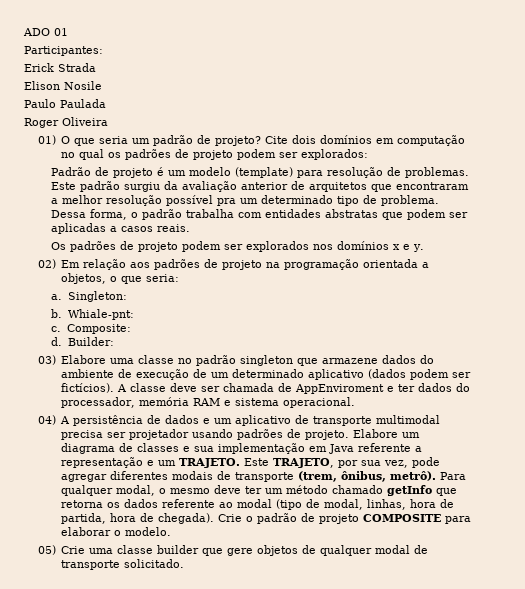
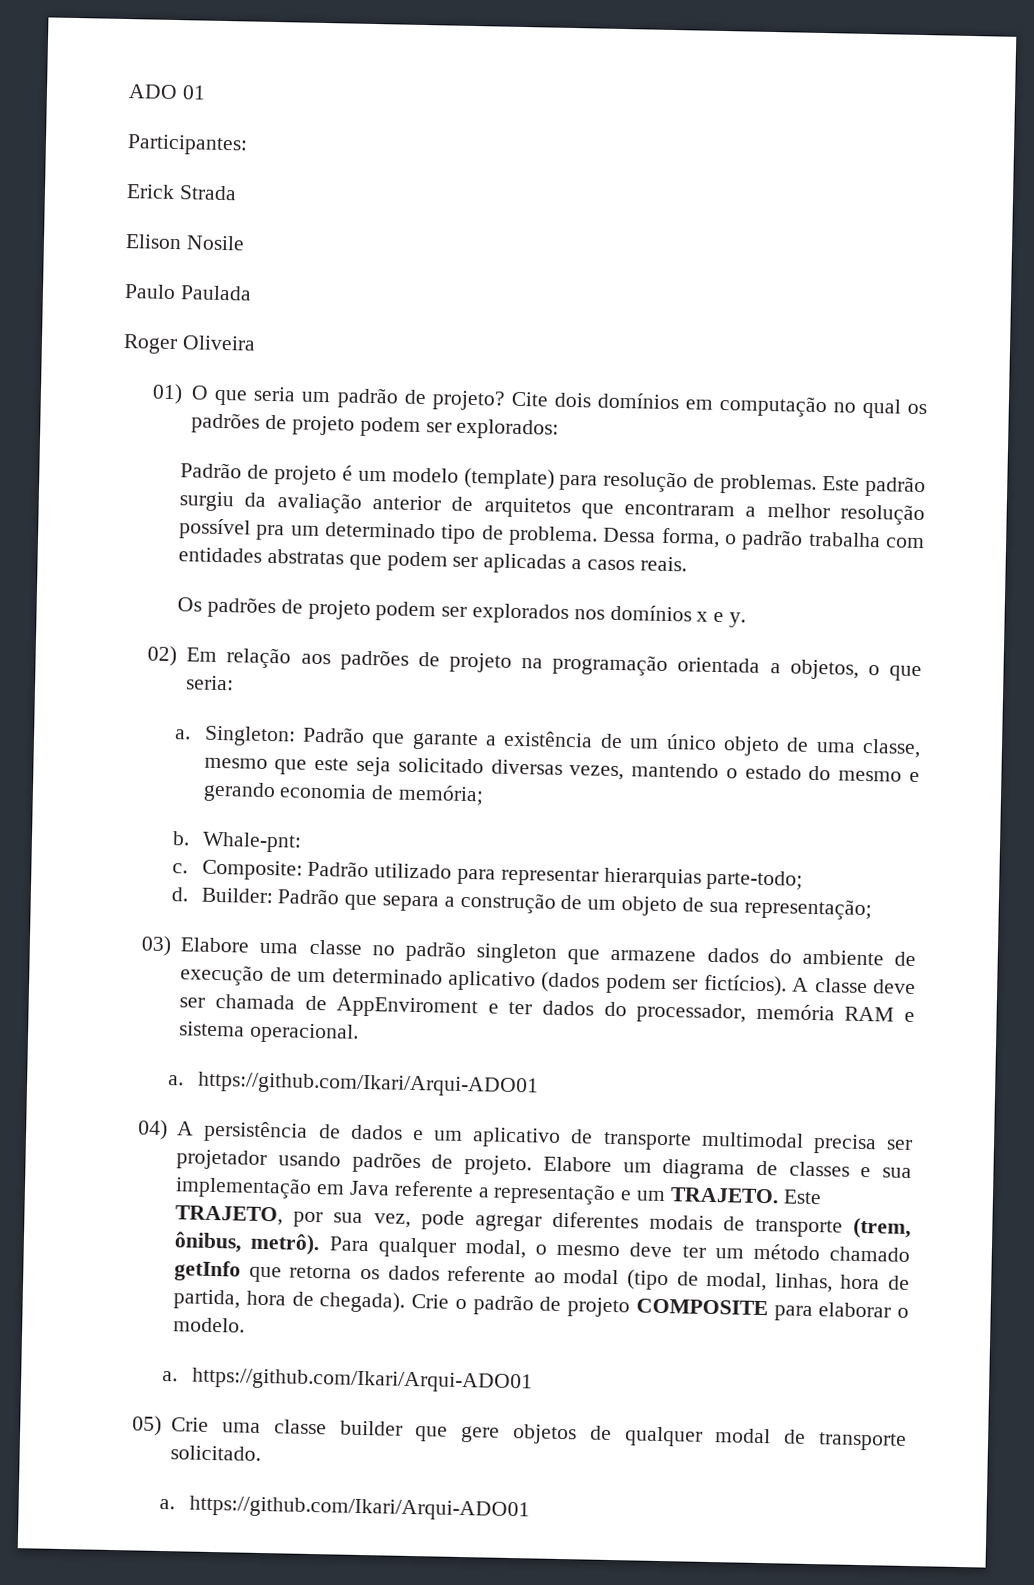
(127, 296) none -> [302,726,921,759] [203,756,920,783] [202,781,485,806] Padrão que garante a existência de um único objeto de uma classe, mesmo que este seja solicitado diversas vezes, mantendo o estado do mesmo e gerando economia de memória;
[67,309,134,320] Whiale-pnt: -> [201,831,302,853] Whale-pnt:
[51,337,114,346] // d. Builder: -> [307,860,804,891] [171,887,872,921] Padrão utilizado para representar hierarquias parte-todo; // d. Builder: Padrão que separa a construção de um objeto de sua representação;
(355, 402) none -> [168,1071,539,1098] // a. https://github.com/Ikari/Arqui-ADO01
(172, 531) none -> [162,1367,533,1394] // a. https://github.com/Ikari/Arqui-ADO01
(185, 563) none -> [159,1495,530,1522] // a. https://github.com/Ikari/Arqui-ADO01

